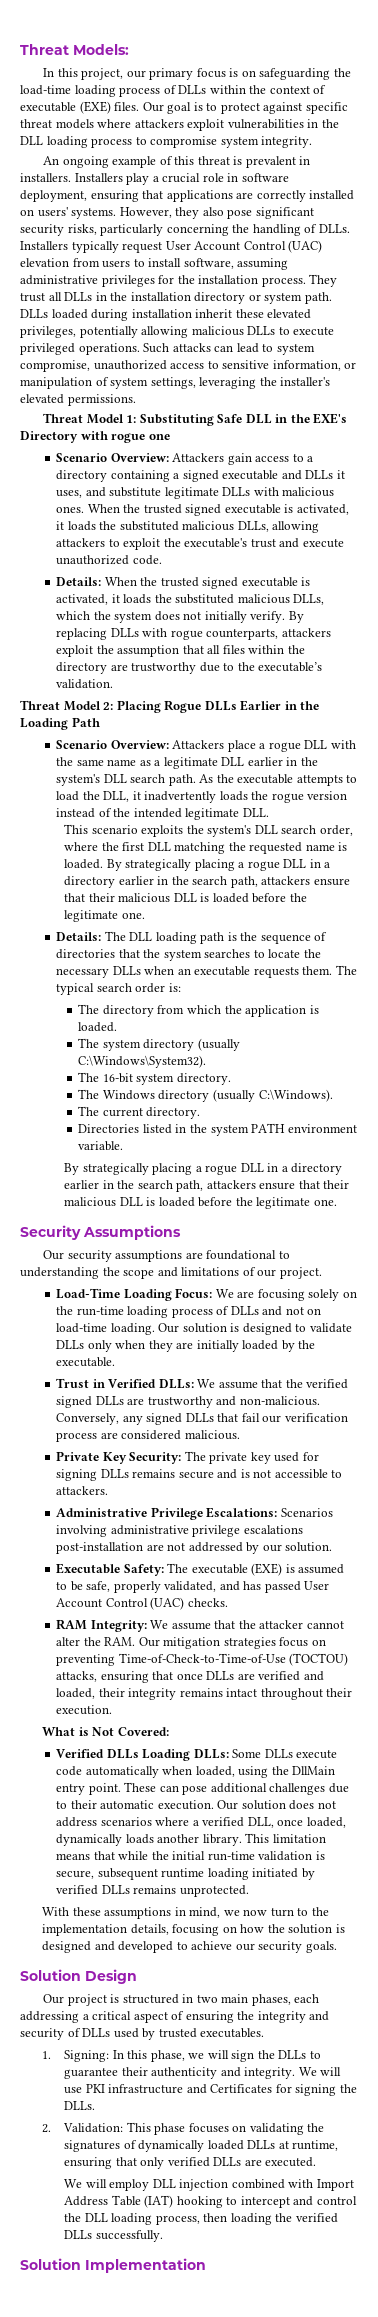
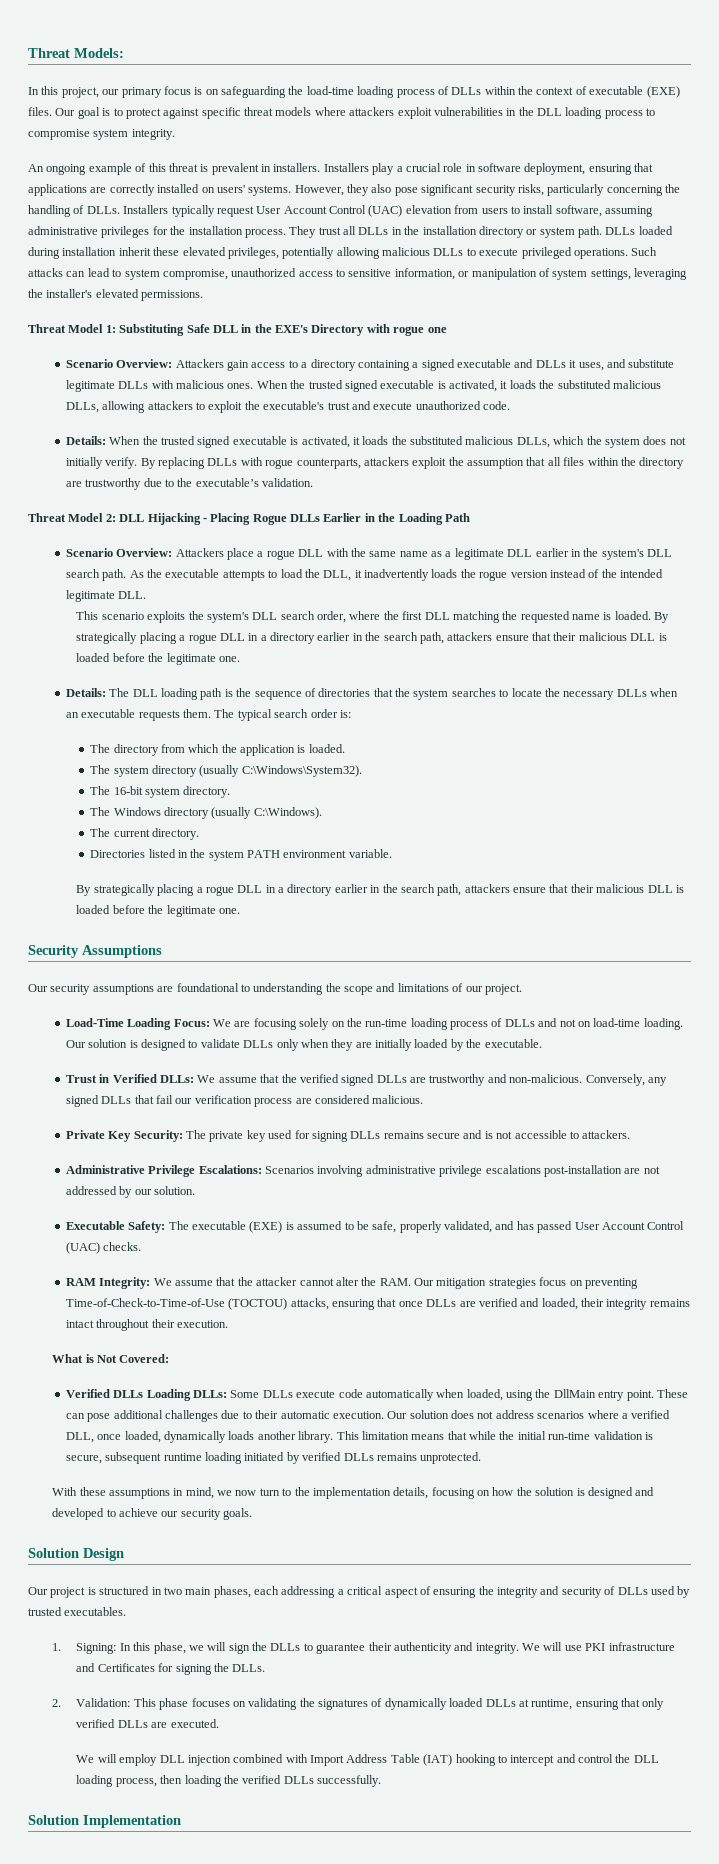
(114, 706) none -> [119,513,207,525] DLL Hijacking -

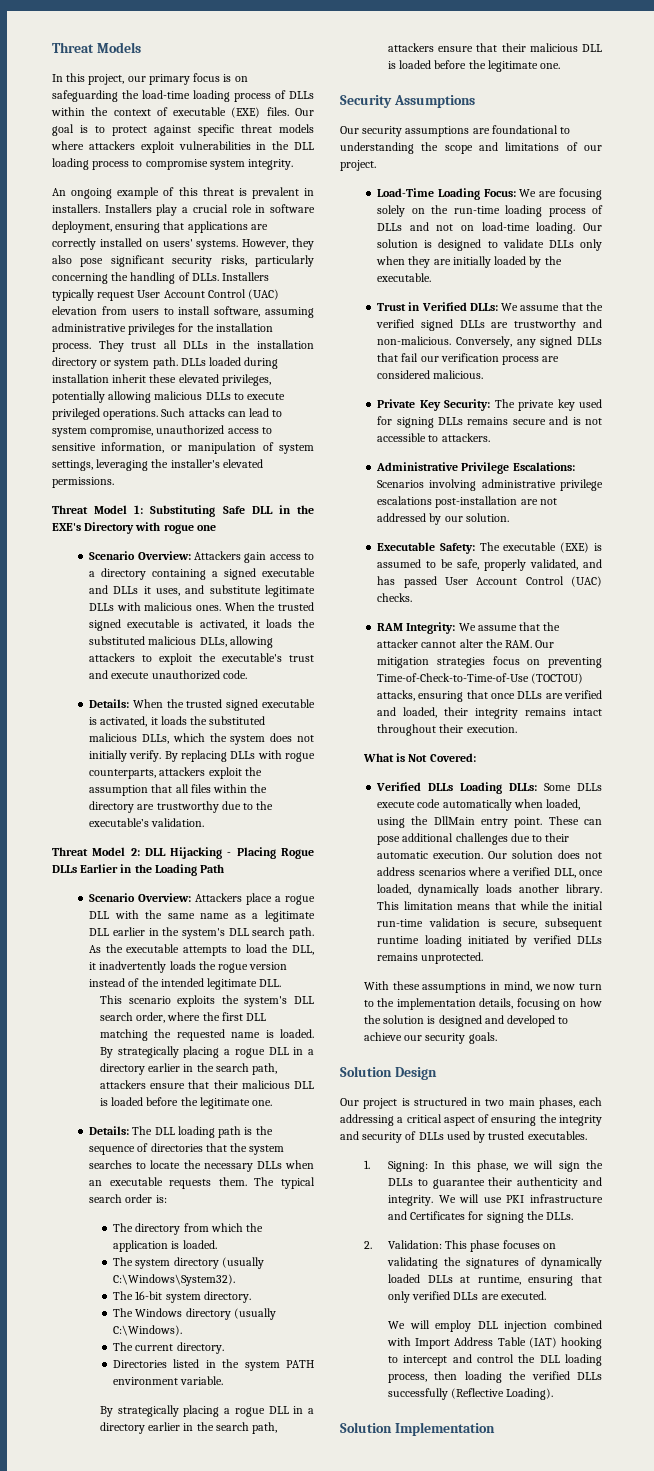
[28,48,124,58] Threat Models: -> [52,42,141,53] Threat Models
[317,1775,382,1787] successfully. -> [387,1388,554,1400] successfully (Reflective Loading).

